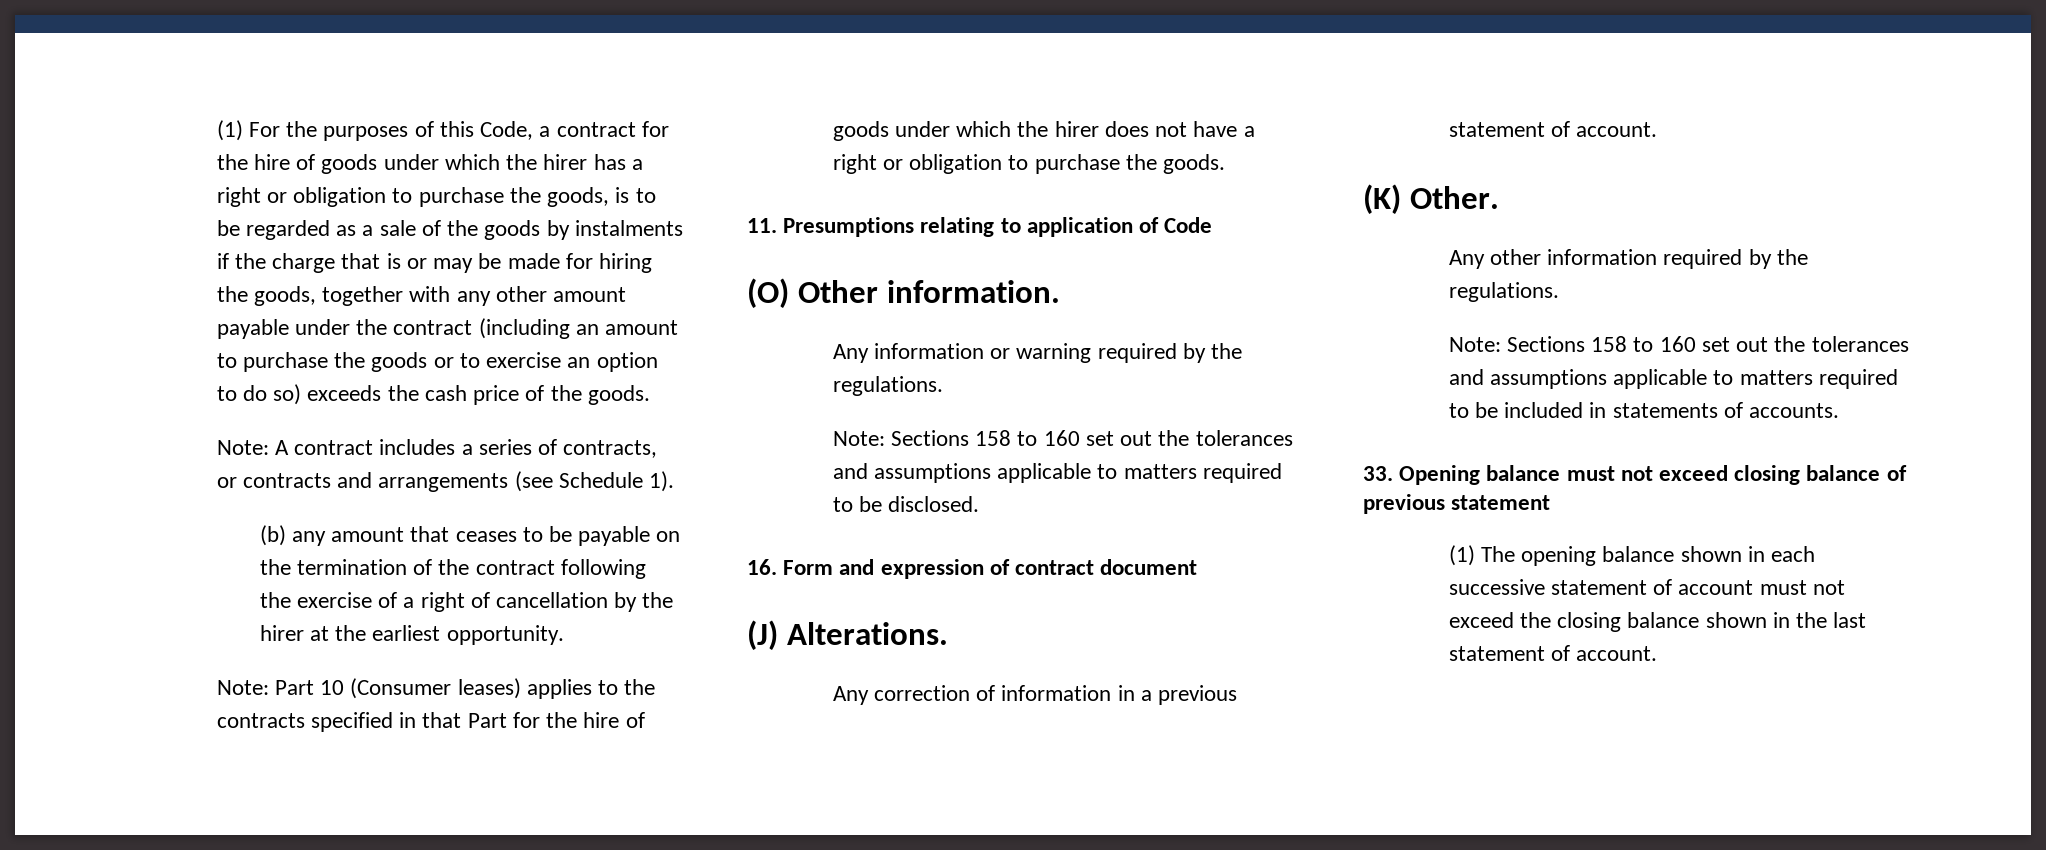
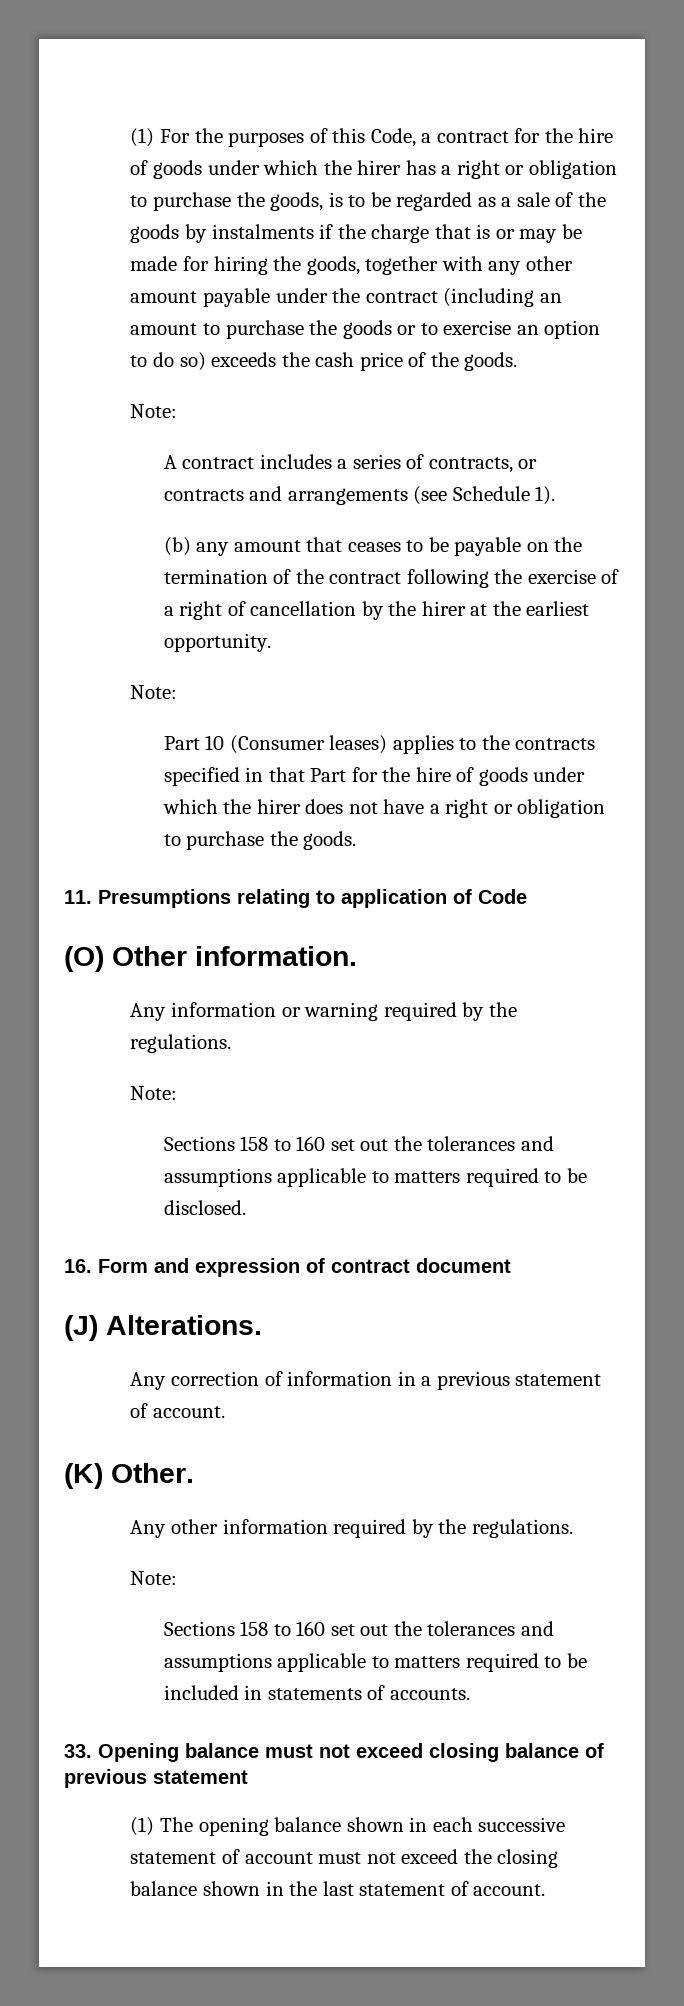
(269, 447) none -> (178, 411) //
(269, 687) none -> (178, 692) //
(885, 438) none -> (178, 1093) //
(1501, 344) none -> (178, 1578) //

